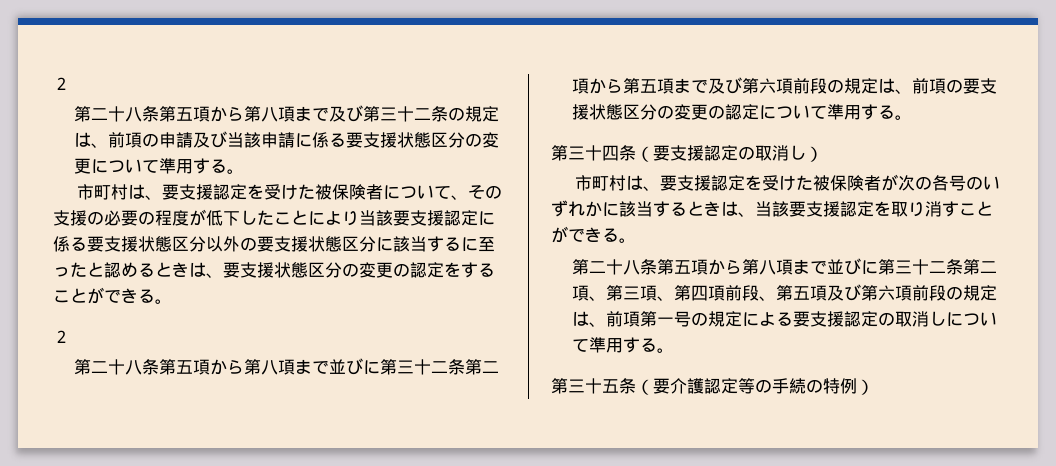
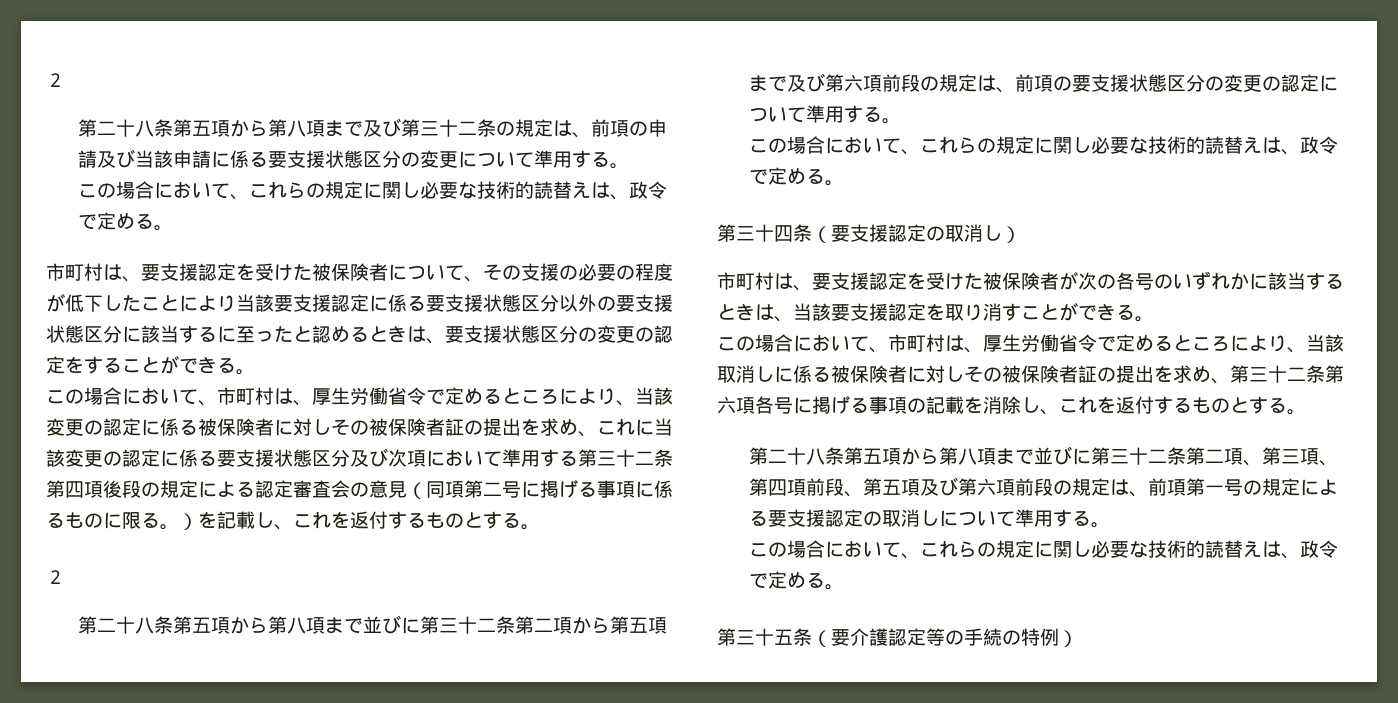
(244, 171) none -> [77,181,667,200] [77,212,173,231] // この場合において、これらの規定に関し必要な技術的読替えは、政令で定める。
(172, 301) none -> [46,387,673,406] [46,418,673,437] [46,448,673,467] [46,480,673,499] [46,511,540,530] // この場合において、市町村は、厚生労働省令で定めるところにより、当該変更の認定に係る被保険者に対しその被保険者証の提出を求め、これに当該変更の認定に係る要支援状態区分及び次項において準用する第三十二条第四項後段の規定による認定審査会の意見（同項第二号に掲げる事項に係るものに限る。）を記載し、これを返付するものとする。
(912, 117) none -> [748,136,1338,155] [748,167,844,186] // この場合において、これらの規定に関し必要な技術的読替えは、政令で定める。
(636, 240) none -> [717,334,1344,353] [717,365,1344,384] [717,396,1306,415] // この場合において、市町村は、厚生労働省令で定めるところにより、当該取消しに係る被保険者に対しその被保険者証の提出を求め、第三十二条第六項各号に掲げる事項の記載を消除し、これを返付するものとする。
(674, 350) none -> [748,540,1338,559] [748,571,844,590] // この場合において、これらの規定に関し必要な技術的読替えは、政令で定める。

